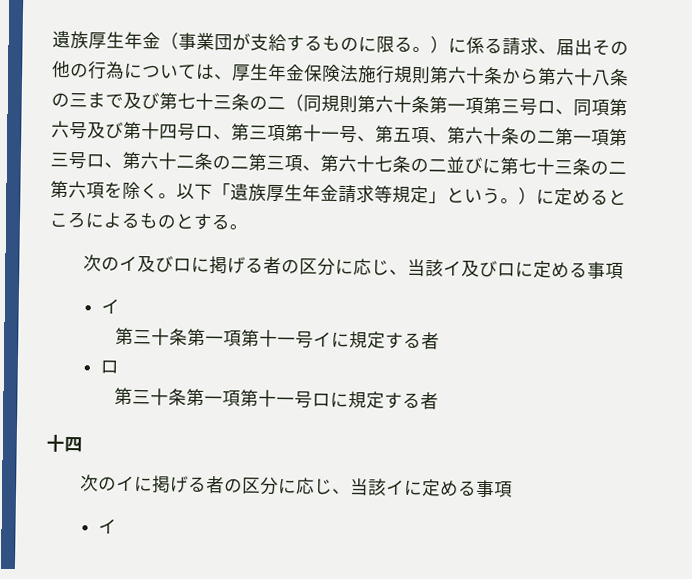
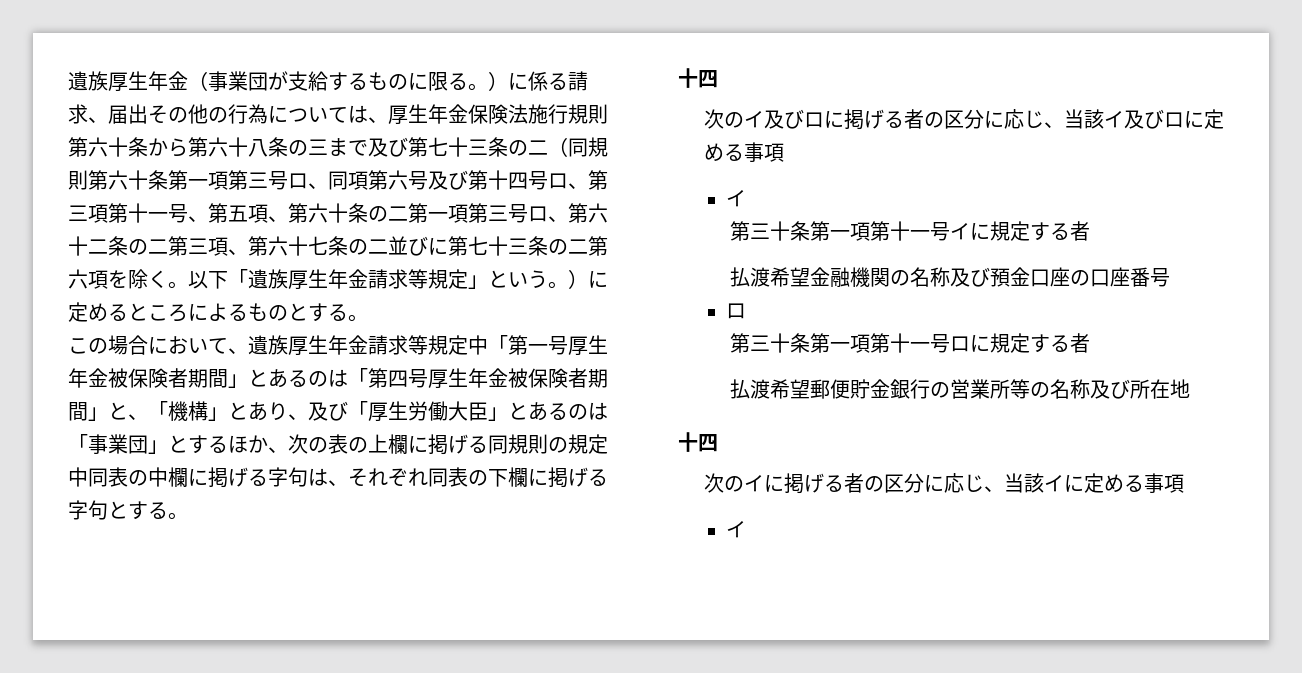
(248, 227) none -> [68,335,608,355] [68,368,608,388] [68,401,608,421] [68,434,608,455] [68,467,608,488] [68,500,188,520] [678,68,718,88] // この場合において、遺族厚生年金請求等規定中「第一号厚生年金被保険者期間」とあるのは「第四号厚生年金被保険者期間」と、「機構」とあり、及び「厚生労働大臣」とあるのは「事業団」とするほか、次の表の上欄に掲げる同規則の規定中同表の中欄に掲げる字句は、それぞれ同表の下欄に掲げる字句とする。 // 十四
(441, 341) none -> [729,267,1170,287] // 払渡希望金融機関の名称及び預金口座の口座番号
(440, 401) none -> [729,379,1190,399] // 払渡希望郵便貯金銀行の営業所等の名称及び所在地

